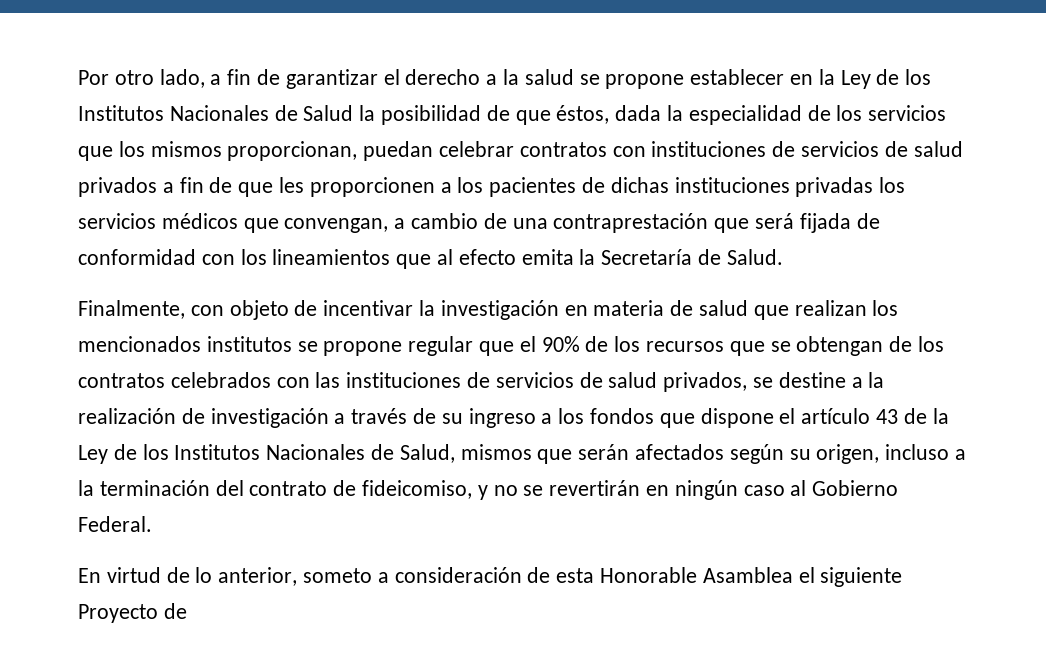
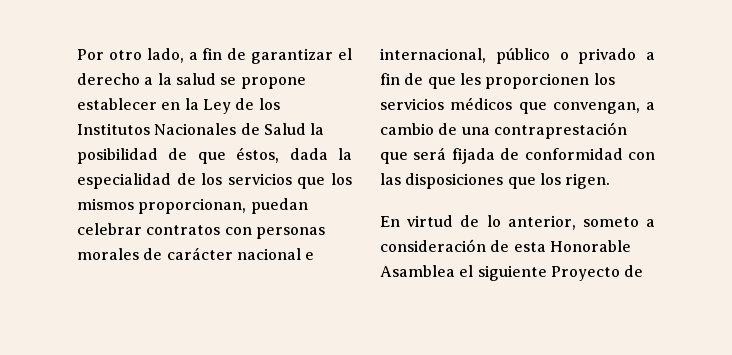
[651,141,963,157] [78,177,157,197] instituciones de servicios de salud privados -> [255,227,325,239] [77,247,315,260] [380,48,637,64] personas morales de carácter nacional e internacional, público o privado
[440,177,874,197] a los pacientes de dichas instituciones privadas -> (590, 81) none
[240,249,783,269] [78,300,899,320] [78,336,945,356] [78,372,885,392] [78,408,949,428] [78,444,967,464] [78,480,899,500] [78,516,152,532] los lineamientos que al efecto emita la Secretaría de Salud. // Finalmente, con objeto de incentivar la investigación en materia de salud que realizan los mencionados institutos se propone regular que el 90% de los recursos que se obtengan de los contratos celebrados con las instituciones de servicios de salud privados, se destine a la realización de investigación a través de su ingreso a los fondos que dispone el artículo 43 de la Ley de los Institutos Nacionales de Salud, mismos que serán afectados según su origen, incluso a la terminación del contrato de fideicomiso, y no se revertirán en ningún caso al Gobierno Federal. -> [380,173,611,189] las disposiciones que los rigen.

